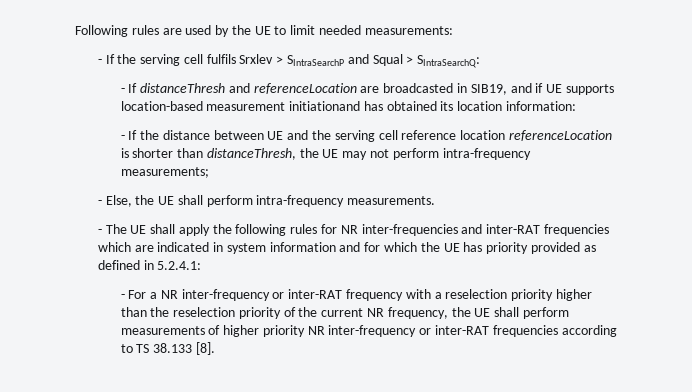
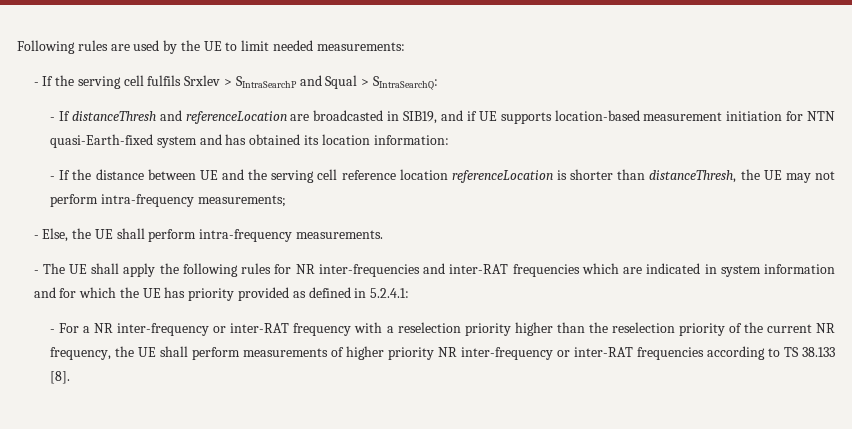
[289,101,361,111] initiationand -> [726,111,836,121] [50,134,222,148] initiation for NTN quasi-Earth-fixed system and

